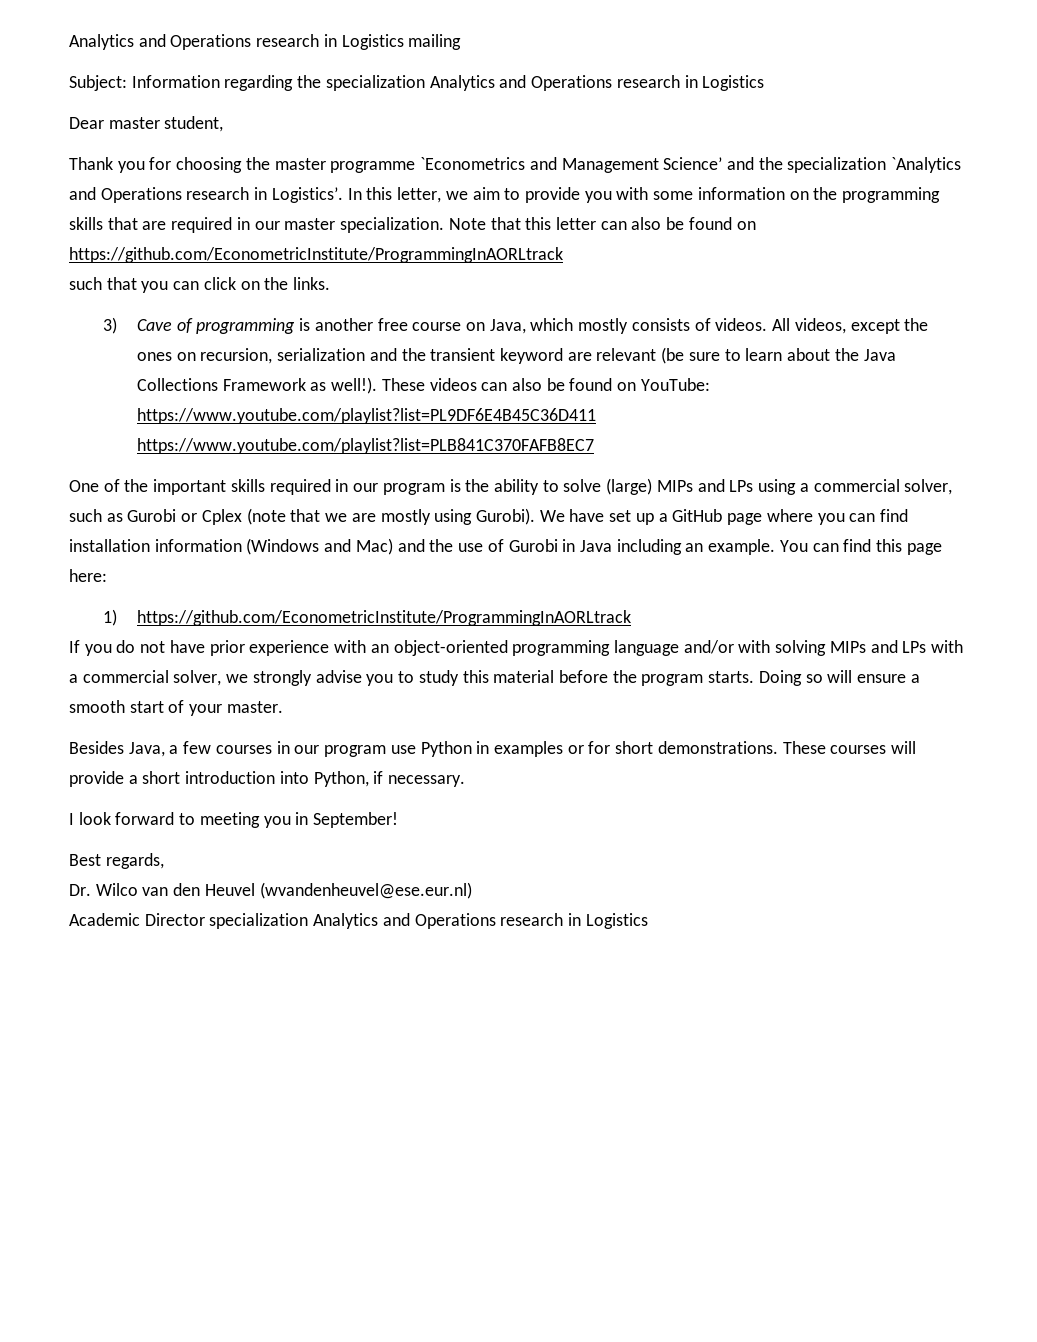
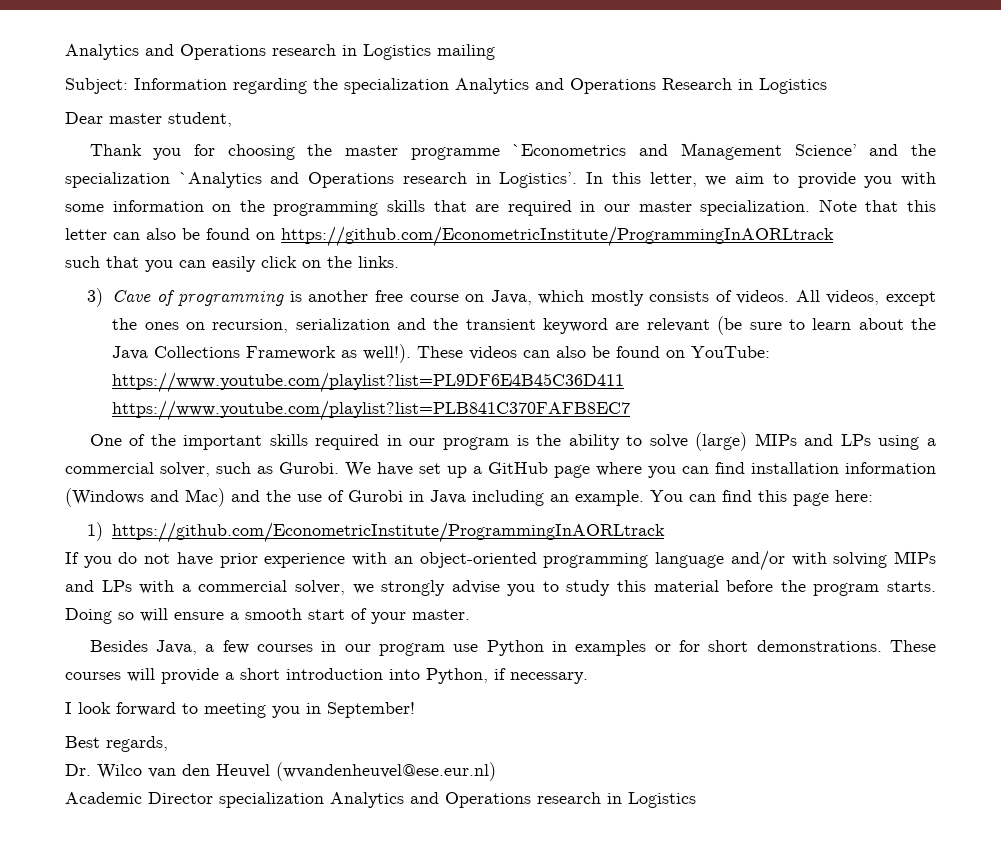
[616,75,680,88] research -> [662,78,732,90] Research
(200, 285) none -> [212,256,256,272] easily
[127,508,535,525] Gurobi or Cplex (note that we are mostly using Gurobi). -> [279,462,339,474] Gurobi.

